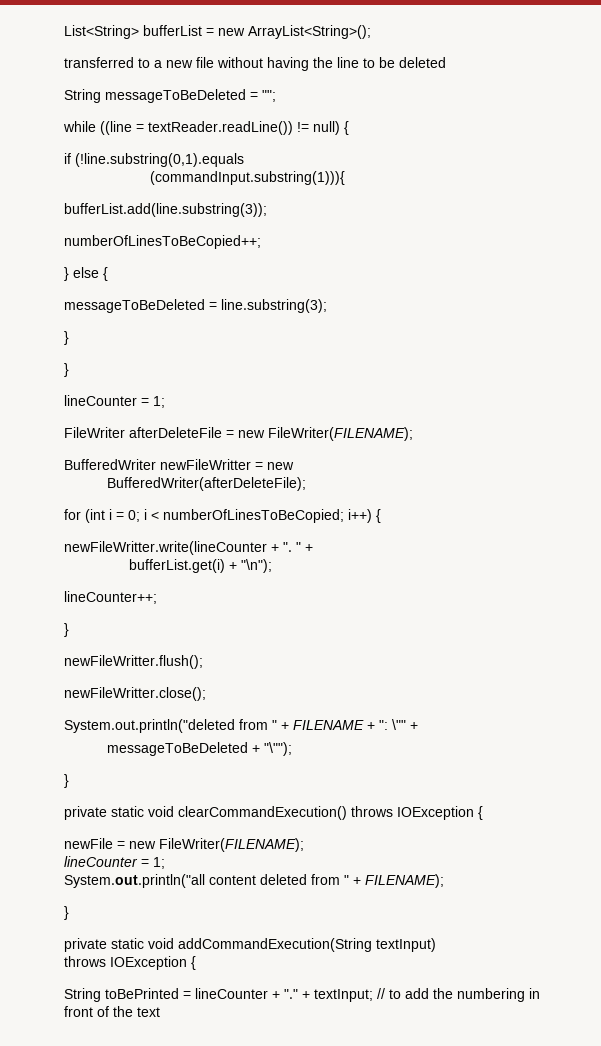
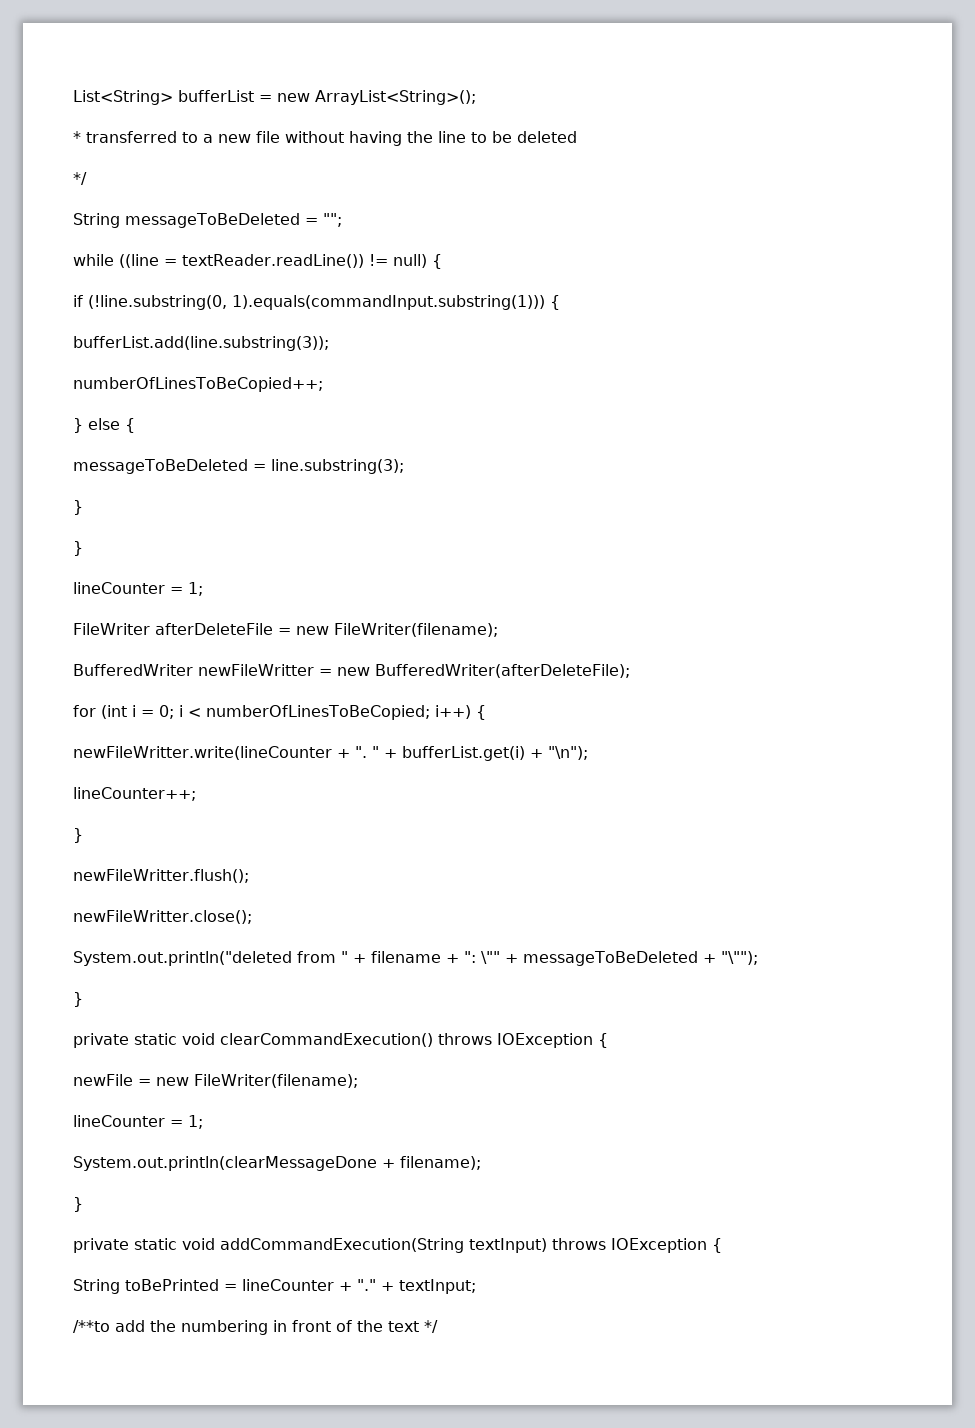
(371, 32) none -> [73,131,81,143] *
(446, 62) none -> [73,172,87,185] // */
[75,153,244,167] [150,171,346,185] (!line.substring(0,1).equals // (commandInput.substring(1))){ -> [88,295,560,310] (!line.substring(0, 1).equals(commandInput.substring(1))) {
[268,427,413,441] FileWriter(FILENAME); -> [333,623,498,637] FileWriter(filename);
(294, 466) // -> (370, 671) none
(313, 548) // -> (397, 753) none
[293,720,364,730] FILENAME -> [371,951,441,963] filename
(418, 726) // -> (518, 958) none
[159,838,304,852] [64,856,165,869] [64,874,444,888] FileWriter(FILENAME); // lineCounter = 1; // System.out.println("all content deleted from " + FILENAME); -> [193,1074,358,1088] [73,1115,203,1129] [73,1156,481,1171] FileWriter(filename); // lineCounter = 1; // System.out.println(clearMessageDone + filename);
(436, 945) // -> (547, 1245) none
[377,988,401,999] // to -> [73,1320,110,1333] // /**to
(160, 1012) none -> [424,1320,438,1333] */

